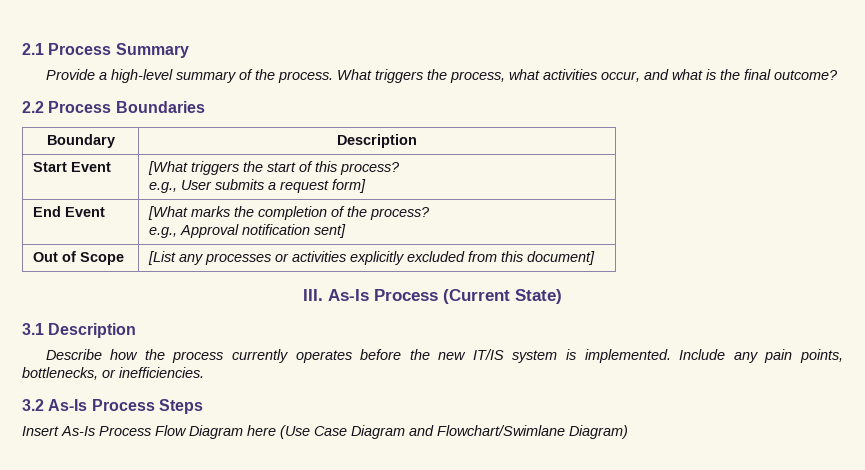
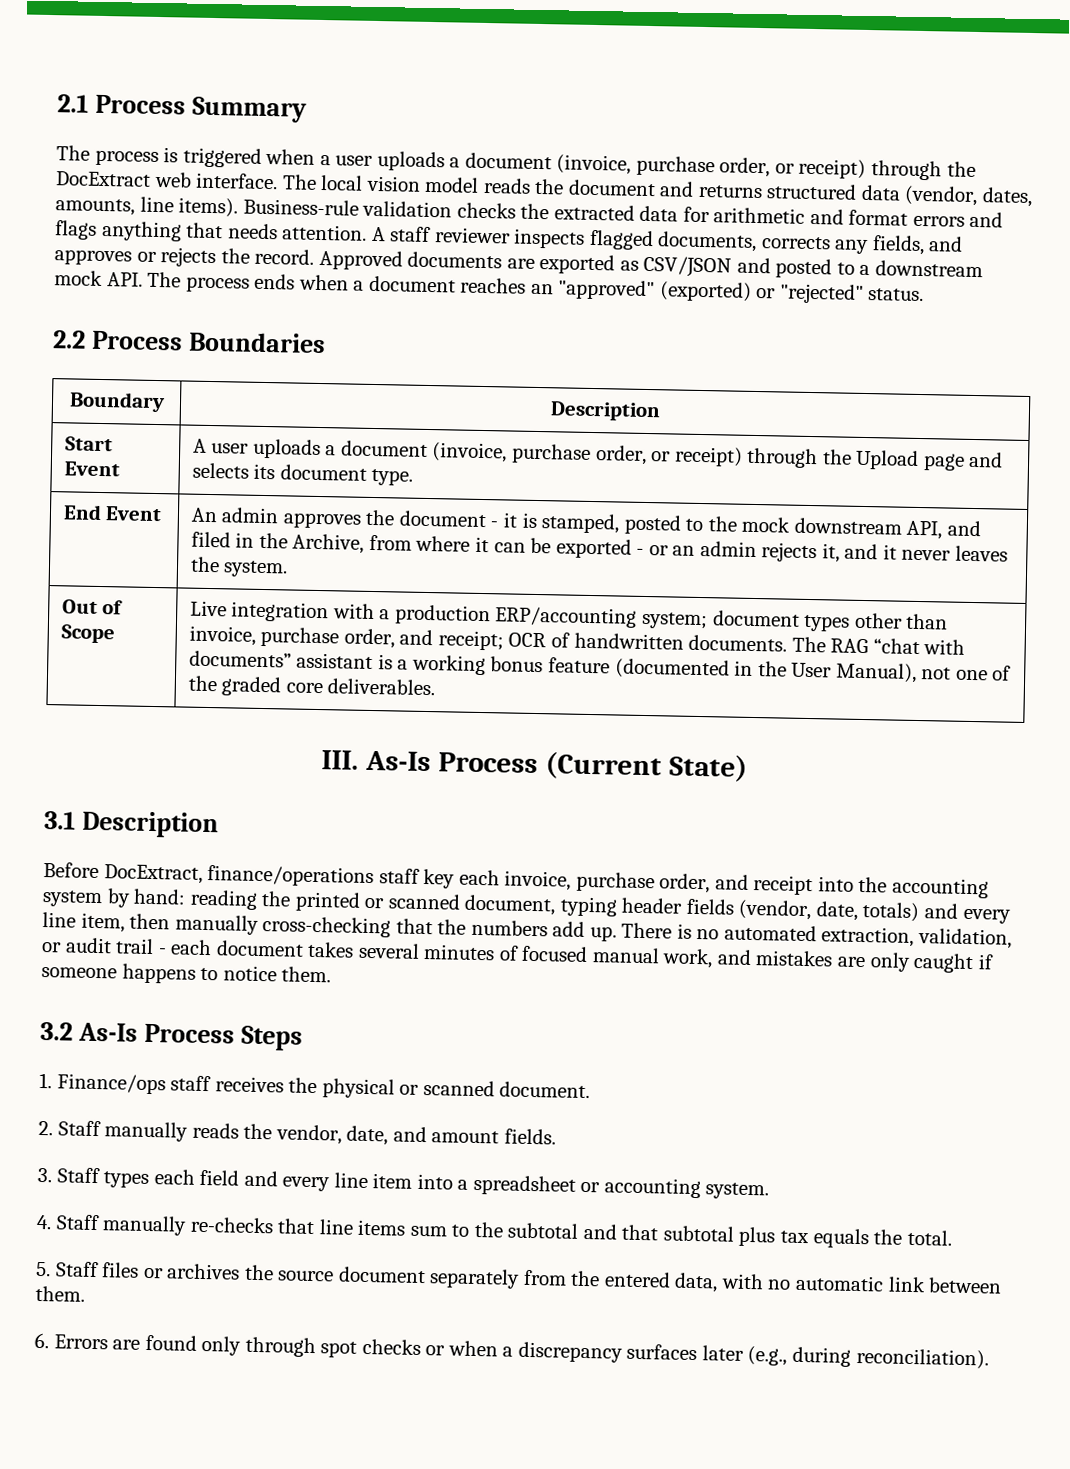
[45,69,838,83] Provide a high-level summary of the process. What triggers the process, what activities occur, and what is the final outcome? -> [56,145,976,181] [55,171,1034,208] [55,196,1004,228] [54,220,964,256] [54,247,984,279] [54,270,925,304] The process is triggered when a user uploads a document (invoice, purchase order, or receipt) through the DocExtract web interface. The local vision model reads the document and returns structured data (vendor, dates, amounts, line items). Business-rule validation checks the extracted data for arithmetic and format errors and flags anything that needs attention. A staff reviewer inspects flagged documents, corrects any fields, and approves or rejects the record. Approved documents are exported as CSV/JSON and posted to a downstream mock API. The process ends when a document reaches an "approved" (exported) or "rejected" status.
[147,161,400,175] [148,179,366,193] [32,206,105,217] [147,206,430,220] [148,224,346,238] [32,251,124,265] [147,251,595,265] [What triggers the start of this process? // e.g., User submits a request form] // End Event | [What marks the completion of the process? // e.g., Approval notification sent] // Out of Scope | [List any processes or activities explicitly excluded from this document] -> [192,438,1004,471] [191,462,414,486] [62,504,163,522] [190,507,981,540] [190,531,1008,563] [189,556,289,578] [61,599,124,615] [60,624,115,644] [189,600,949,632] [188,625,966,655] [188,650,1012,683] [187,675,436,697] A user uploads a document (invoice, purchase order, or receipt) through the Upload page and selects its document type. // End Event | An admin approves the document - it is stamped, posted to the mock downstream API, and filed in the Archive, from where it can be exported - or an admin rejects it, and it never leaves the system. // Out of Scope | Live integration with a production ERP/accounting system; document types other than invoice, purchase order, and receipt; OCR of handwritten documents. The RAG “chat with documents” assistant is a working bonus feature (documented in the User Manual), not one of the graded core deliverables.
[45,349,844,363] [22,367,204,380] [22,399,203,414] [22,425,628,439] Describe how the process currently operates before the new IT/IS system is implemented. Include any pain points, bottlenecks, or inefficiencies. // 3.2 As-Is Process Steps // Insert As-Is Process Flow Diagram here (Use Case Diagram and Flowchart/Swimlane Diagram) -> [43,862,989,899] [42,888,1011,924] [42,912,1013,949] [41,937,994,974] [41,963,332,984] [40,1021,303,1051] [39,1072,591,1099] [38,1120,556,1146] [37,1167,770,1200] [36,1214,952,1249] [35,1261,1003,1294] [35,1285,85,1302] [34,1332,989,1370] Before DocExtract, finance/operations staff key each invoice, purchase order, and receipt into the accounting system by hand: reading the printed or scanned document, typing header fields (vendor, date, totals) and every line item, then manually cross-checking that the numbers add up. There is no automated extraction, validation, or audit trail - each document takes several minutes of focused manual work, and mistakes are only caught if someone happens to notice them. // 3.2 As-Is Process Steps // 1. Finance/ops staff receives the physical or scanned document. // 2. Staff manually reads the vendor, date, and amount fields. // 3. Staff types each field and every line item into a spreadsheet or accounting system. // 4. Staff manually re-checks that line items sum to the subtotal and that subtotal plus tax equals the total. // 5. Staff files or archives the source document separately from the entered data, with no automatic link between them. // 6. Errors are found only through spot checks or when a discrepancy surfaces later (e.g., during reconciliation).

